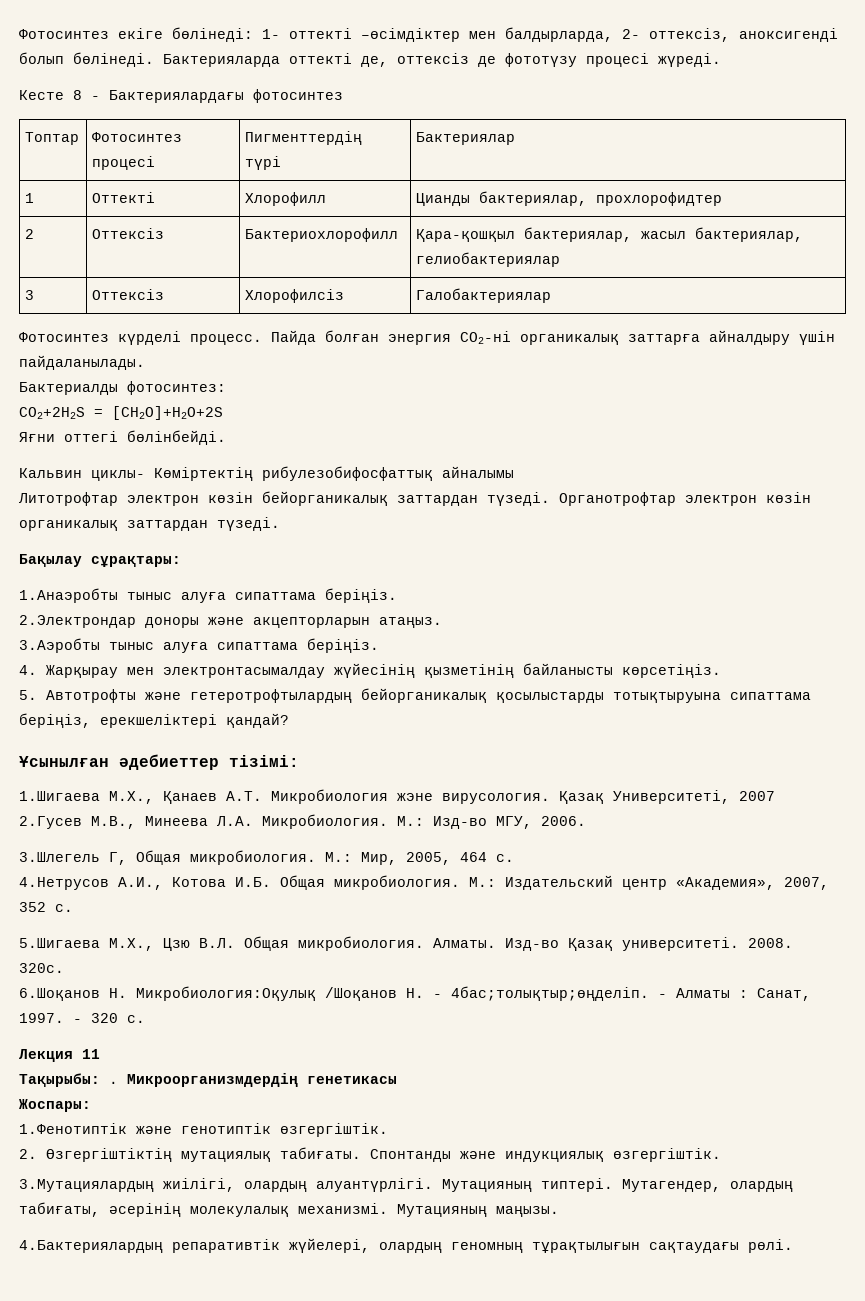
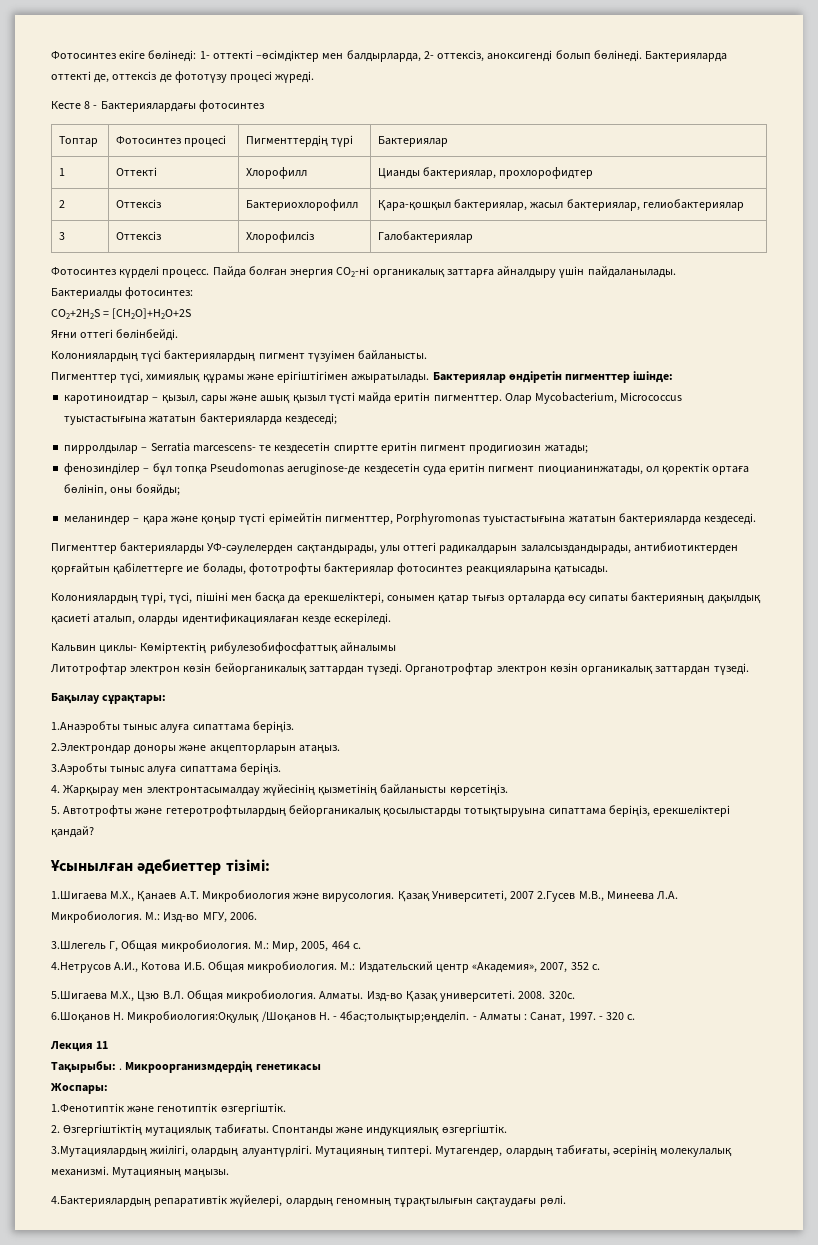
(226, 437) none -> [51,350,428,362] [51,371,674,383] [64,392,683,404] [64,413,337,425] [64,442,588,454] [64,463,750,475] [64,484,180,496] [64,513,757,525] [51,542,738,554] [51,563,608,575] [51,592,761,604] [51,613,392,625] // Колониялардың түсі бактериялардың пигмент түзуімен байланысты. // Пигменттер түсі, химиялық құрамы және ерігіштігімен ажыратылады. Бактериялар өндіретін пигменттер ішінде: // каротиноидтар – қызыл, сары және ашық қызыл түсті майда еритін пигменттер. Олар Mycobacterium, Micrococcus туыстастығына жататын бактерияларда кездеседі; // пирролдылар – Serratia marcescens- те кездесетін спиртте еритін пигмент продигиозин жатады; // фенозинділер – бұл топқа Pseudomonas aeruginose-де кездесетін суда еритін пигмент пиоцианинжатады, ол қоректік ортаға бөлініп, оны бояйды; // меланиндер – қара және қоңыр түсті ерімейтін пигменттер, Porphyromonas туыстастығына жататын бактерияларда кездеседі. // Пигменттер бактерияларды УФ-сәулелерден сақтандырады, улы оттегі радикалдарын залалсыздандырады, антибиотиктерден қорғайтын қабілеттерге ие болады, фототрофты бактериялар фотосинтез реакцияларына қатысады. // Колониялардың түрі, түсі, пішіні мен басқа да ерекшеліктері, сонымен қатар тығыз орталарда өсу сипаты бактерияның дақылдық қасиеті аталып, оларды идентификациялаған кезде ескеріледі.

